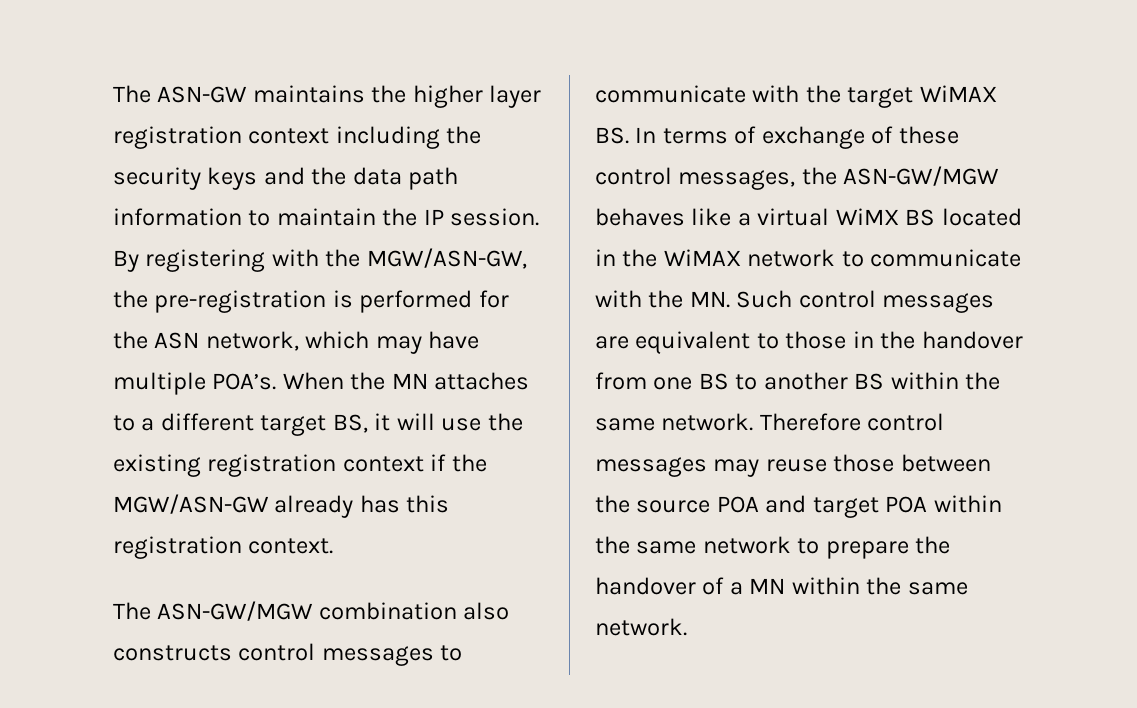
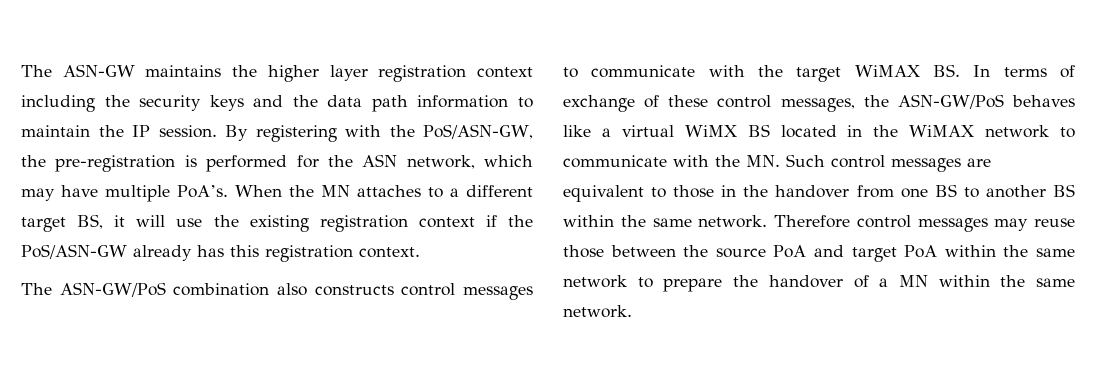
[366,248,527,269] MGW/ASN-GW, -> [423,124,534,139] PoS/ASN-GW,
[212,373,277,390] POA’s. -> [177,185,228,198] PoA’s.
[113,494,269,514] MGW/ASN-GW -> [21,244,127,259] PoS/ASN-GW
[157,601,314,621] ASN-GW/MGW -> [59,282,166,297] ASN-GW/PoS
[843,166,1000,186] ASN-GW/MGW -> [897,94,1004,109] ASN-GW/PoS
[716,496,759,513] POA -> [773,245,807,258] PoA
[885,496,928,513] POA -> [904,245,938,258] PoA

